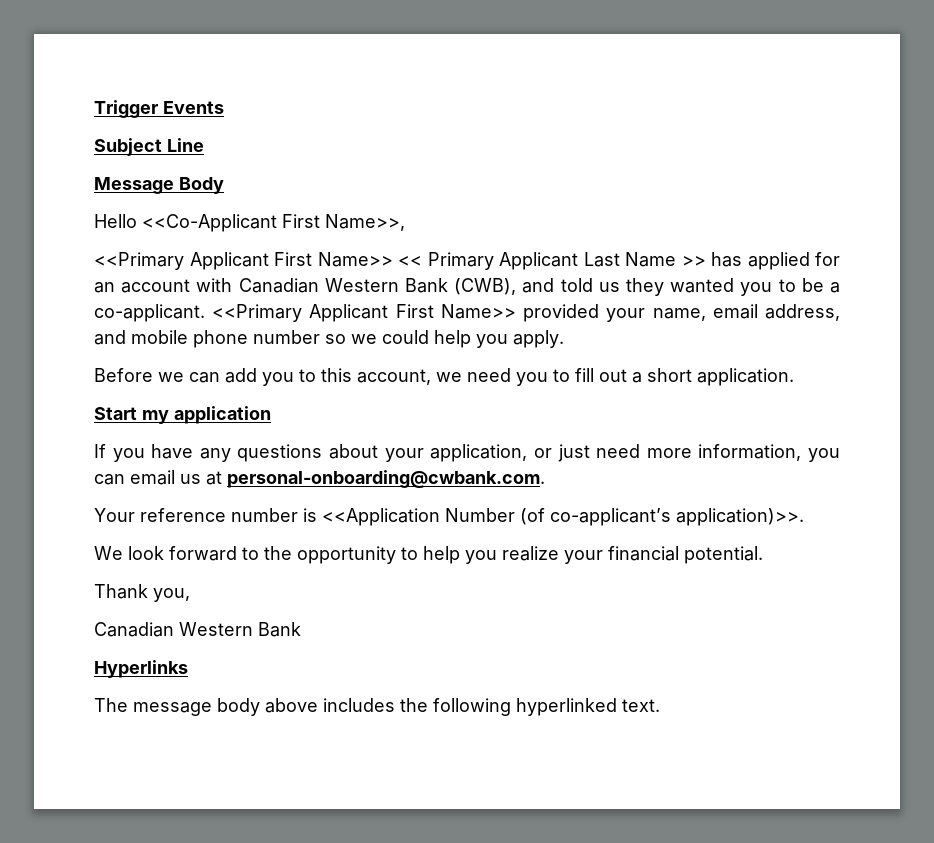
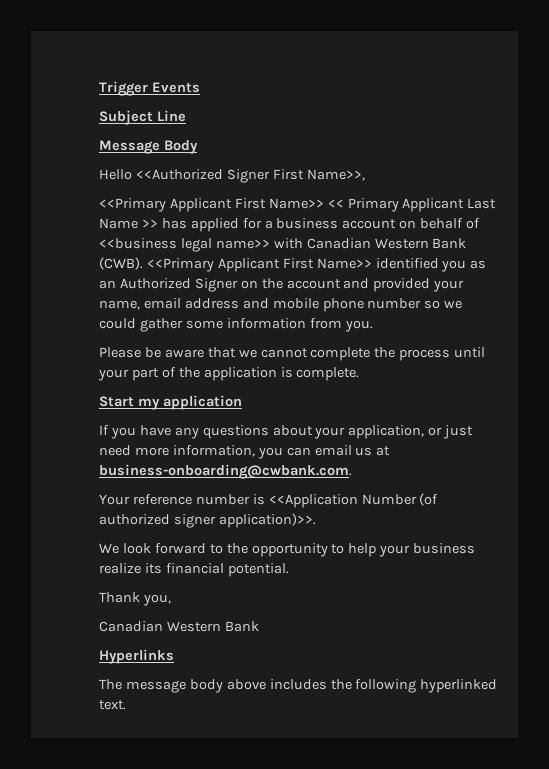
[142,214,277,232] <<Co-Applicant -> [135,169,270,183] <<Authorized Signer
[94,278,841,296] [94,304,516,322] an account with Canadian Western Bank (CWB), and told us they wanted you to be a co-applicant. <<Primary Applicant First Name>> -> [264,218,481,229] [99,238,467,252] [99,257,487,272] [99,278,370,292] a business account on behalf of <<business legal name>> with Canadian Western Bank (CWB). <<Primary Applicant First Name>> identified you as an Authorized Signer on the account and
[764,304,840,321] address, -> [184,298,239,309] address
[434,330,564,348] [94,368,794,386] help you apply. // Before we can add you to this account, we need you to fill out a short application. -> [139,318,373,332] [99,347,486,361] [98,367,360,381] gather some information from you. // Please be aware that we cannot complete the process until your part of the application is complete.
[227,470,545,488] personal-onboarding@cwbank.com. -> [99,464,352,479] business-onboarding@cwbank.com.
[550,508,671,526] co-applicant’s -> [99,514,216,528] authorized signer
[465,546,603,564] you realize your -> [379,543,476,557] [99,563,162,574] your business realize its

